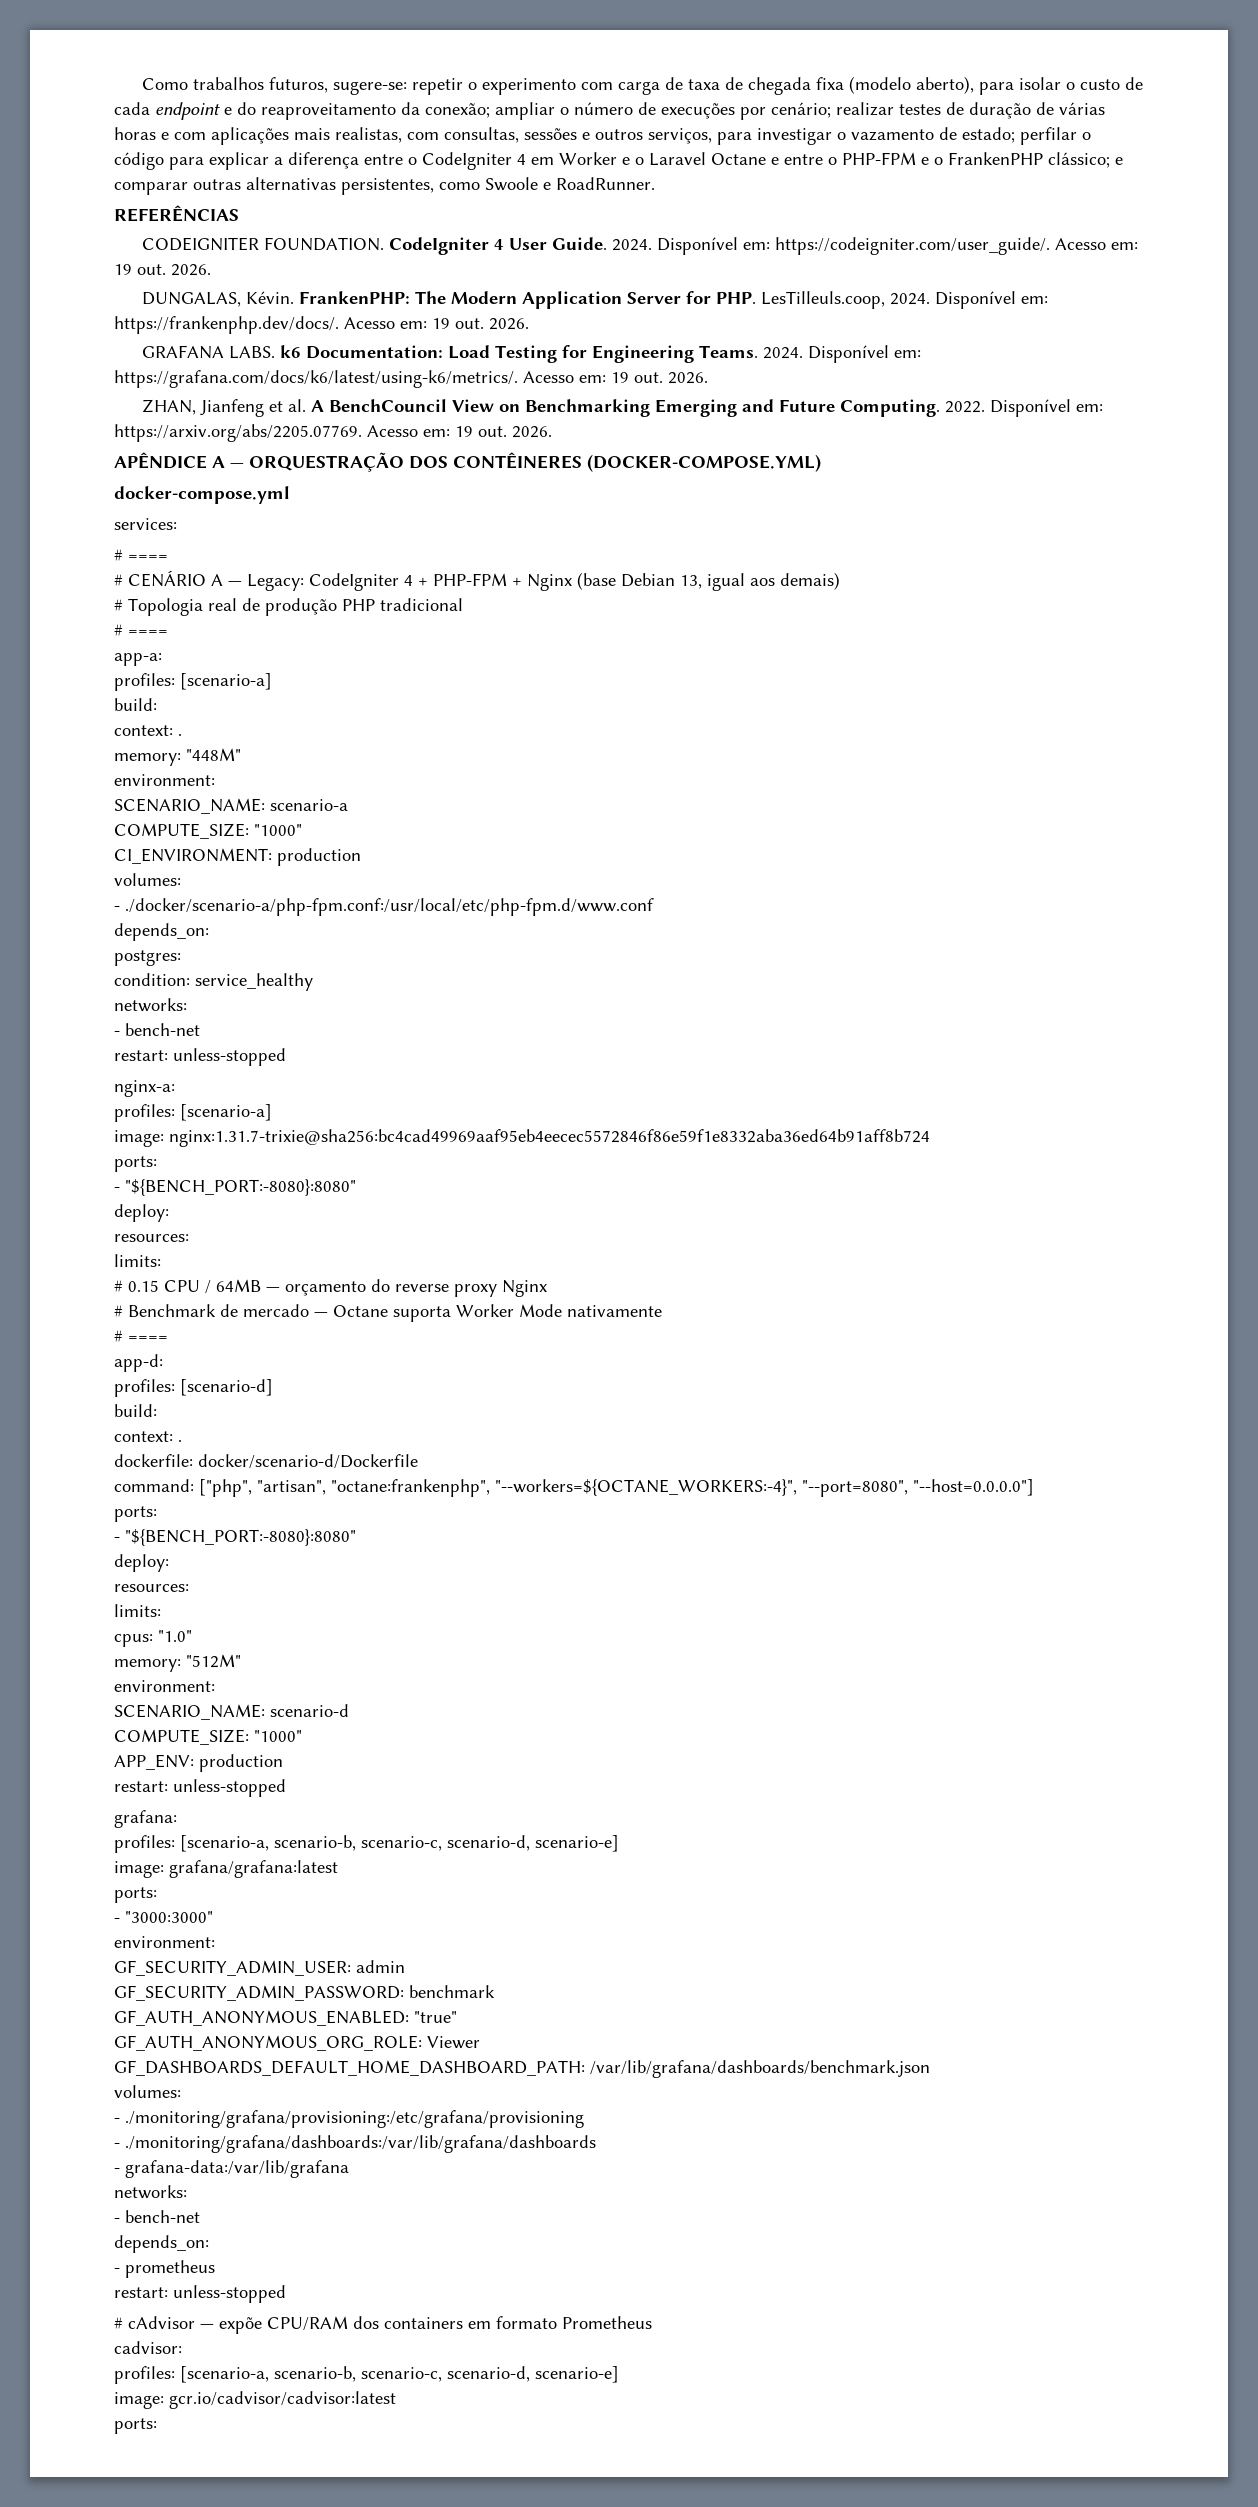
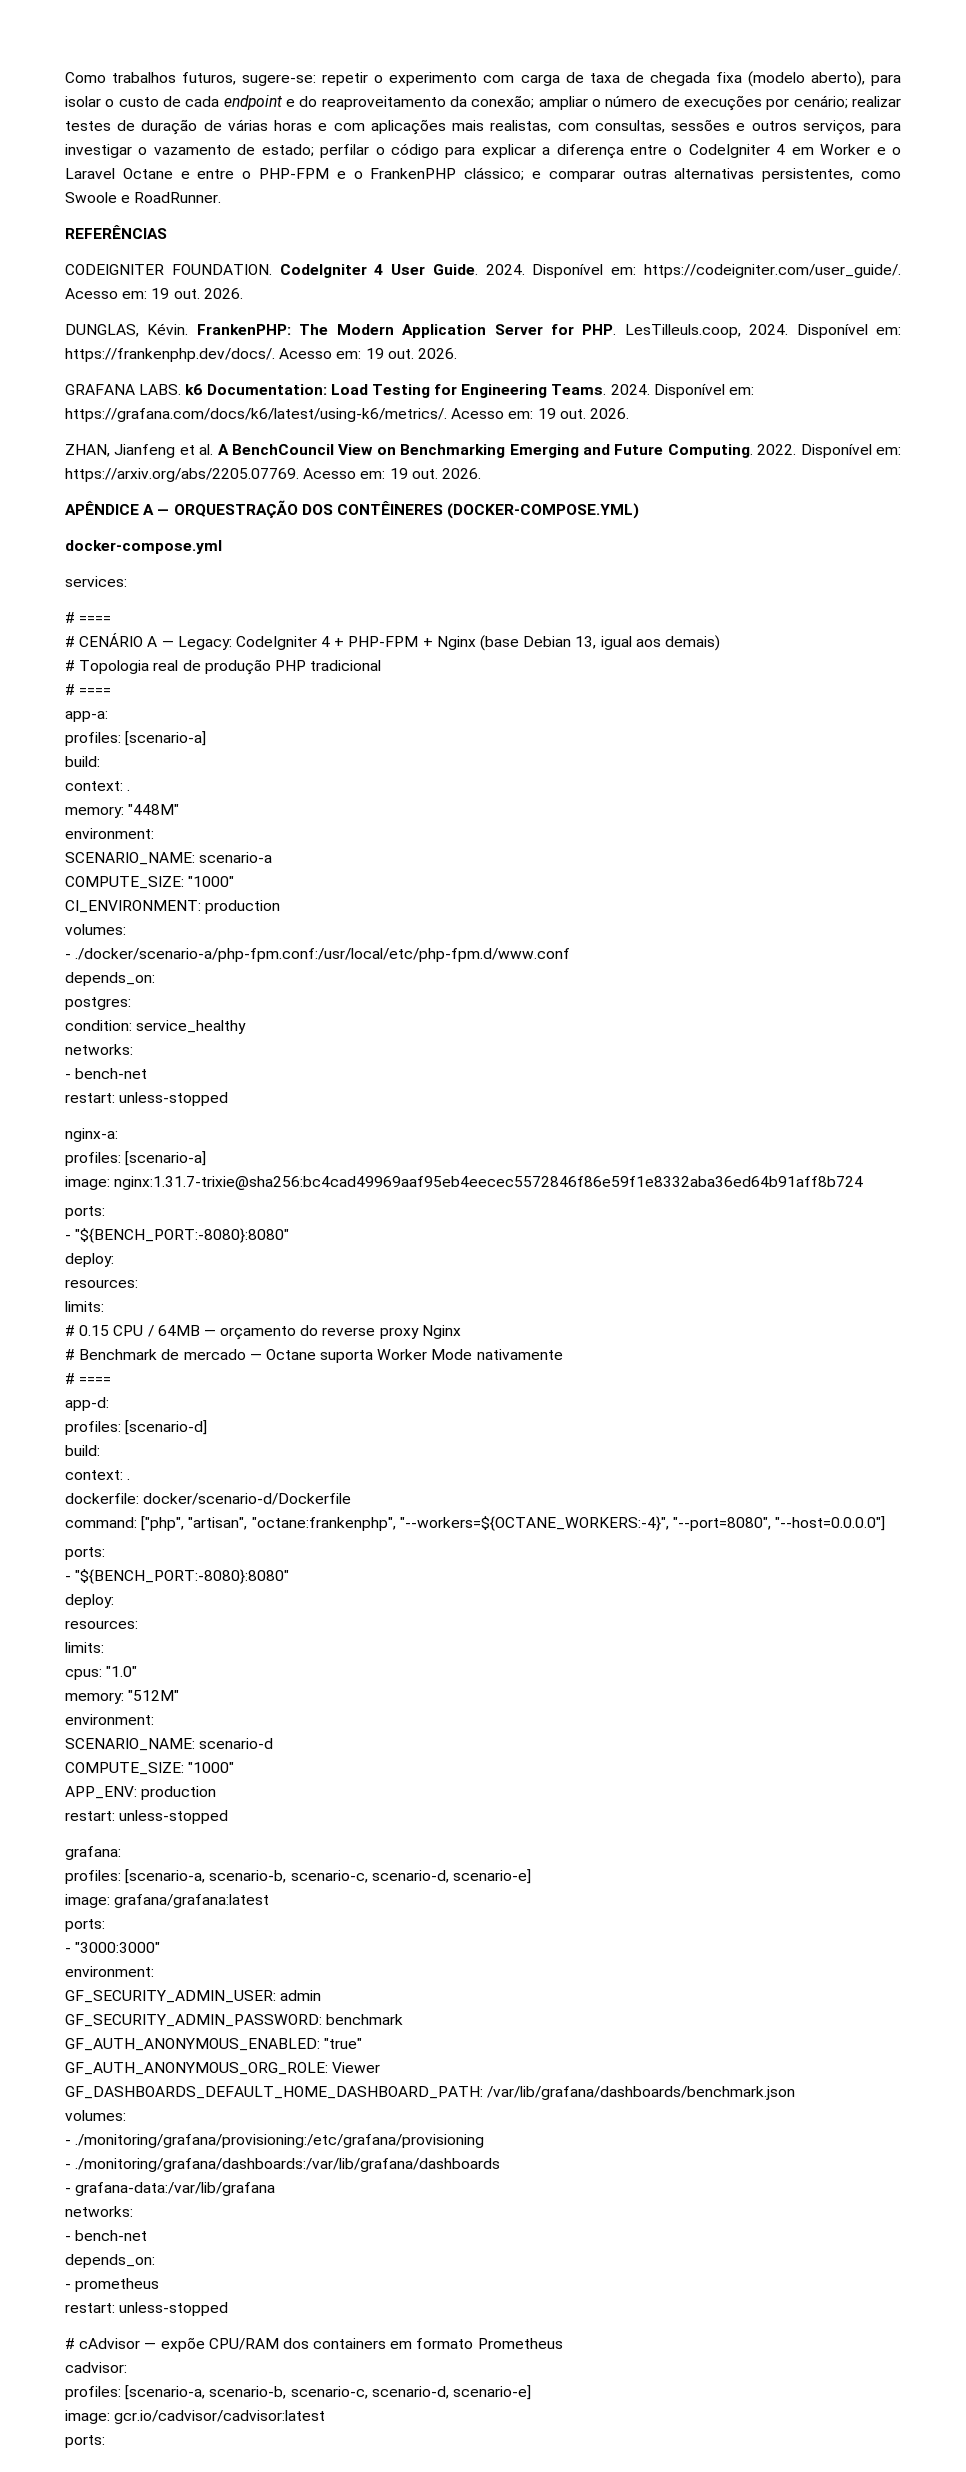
[141,292,241,307] DUNGALAS, -> [65,324,139,337] DUNGLAS,

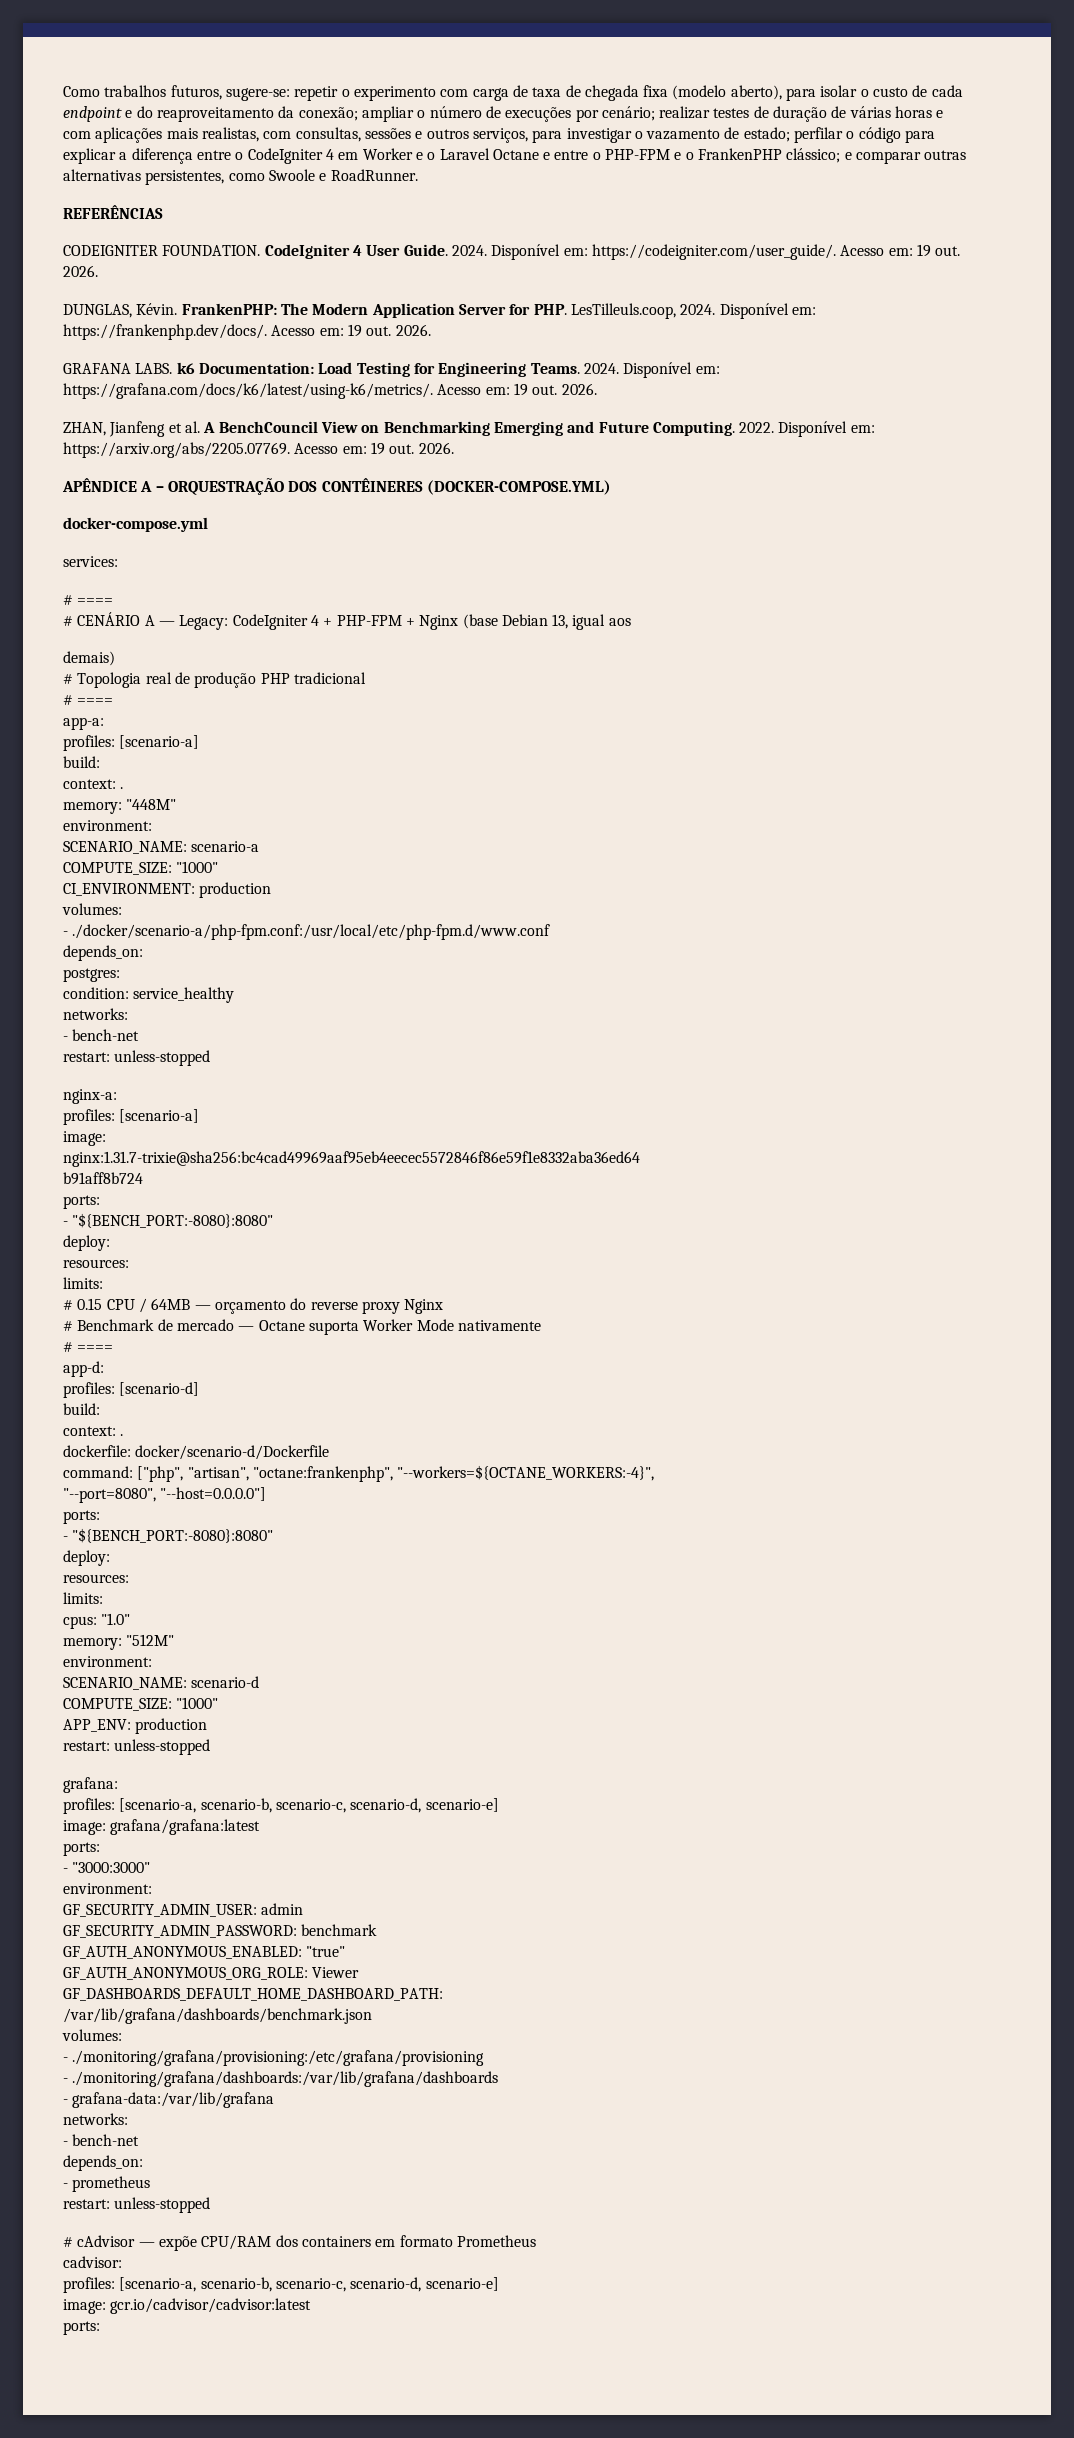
[157,509,170,515] — -> [155,486,164,492] –
(661, 643) none -> (631, 622) //
[114,1176,864,1190] nginx:1.31.7-trixie@sha256:bc4cad49969aaf95eb4eecec5572846f86e59f1e8332aba36ed64b91aff8b724 -> [63,1151,640,1167] [63,1172,143,1185] // nginx:1.31.7-trixie@sha256:bc4cad49969aaf95eb4eecec5572846f86e59f1e8332aba36ed64 // b91aff8b724
(669, 1523) none -> (655, 1473) //
(483, 2092) none -> (443, 1994) //

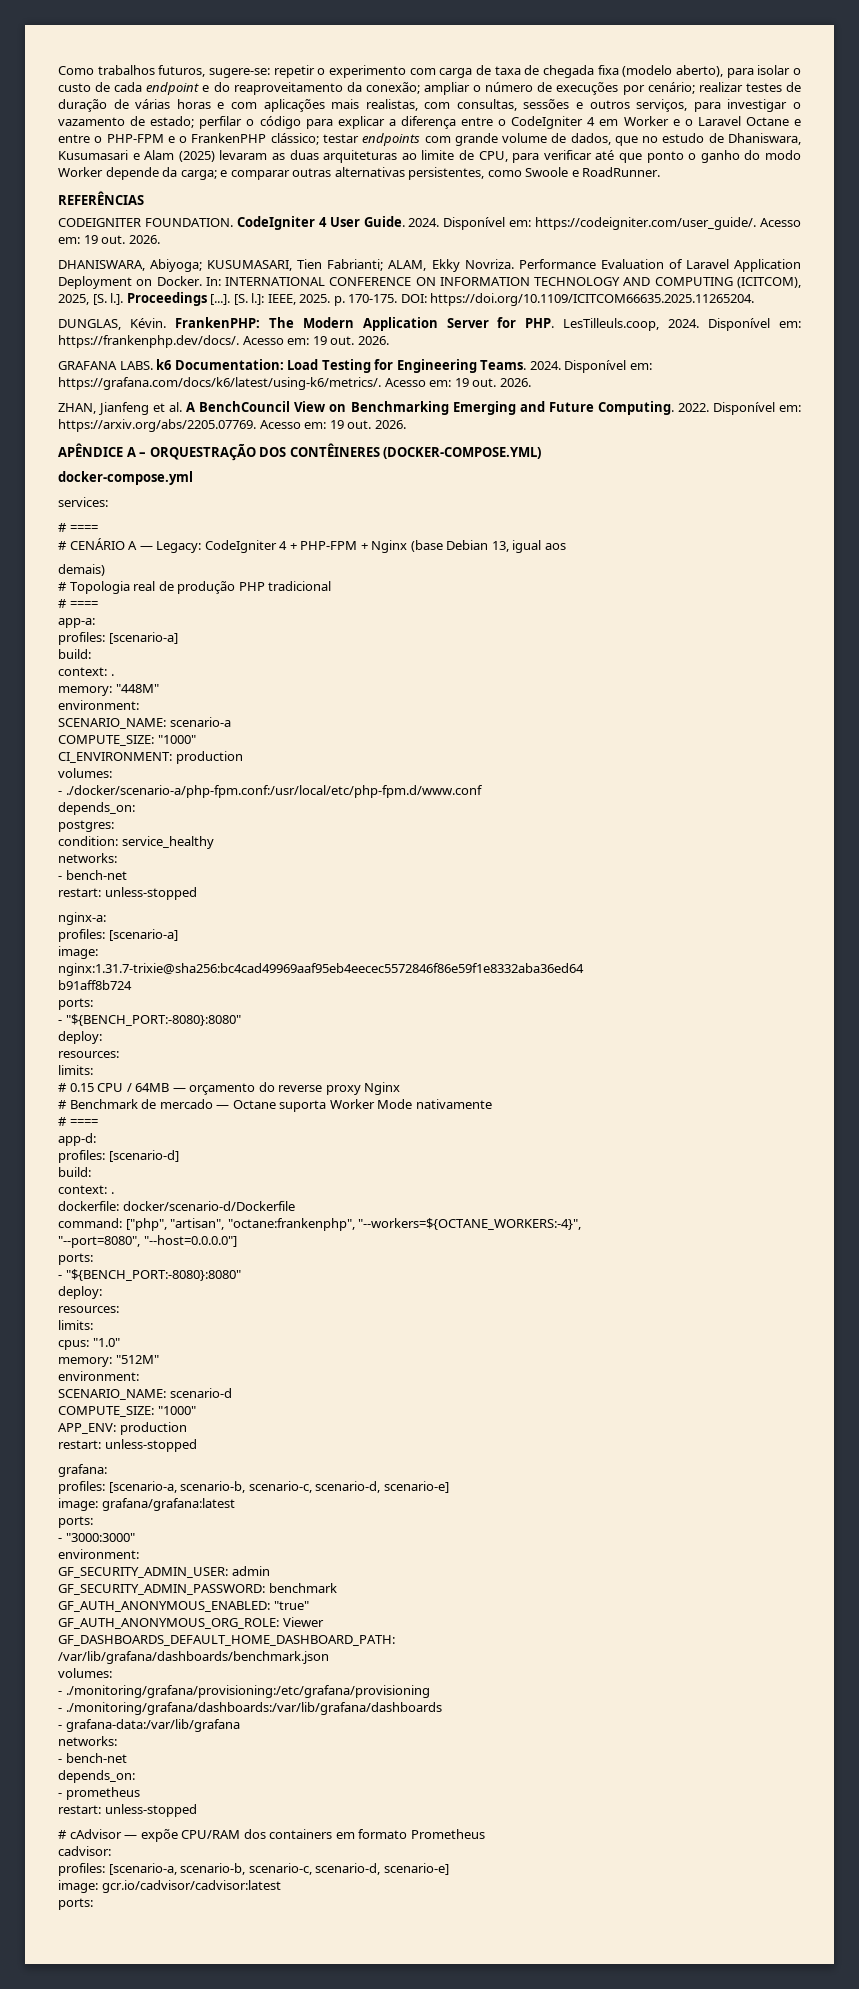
(841, 155) none -> [322,133,802,146] [58,150,802,163] [58,167,217,180] testar endpoints com grande volume de dados, que no estudo de Dhaniswara, Kusumasari e Alam (2025) levaram as duas arquiteturas ao limite de CPU, para verificar até que ponto o ganho do modo Worker depende da carga;
(98, 271) none -> [58,259,801,272] [58,276,801,289] [58,292,755,306] // DHANISWARA, Abiyoga; KUSUMASARI, Tien Fabrianti; ALAM, Ekky Novriza. Performance Evaluation of Laravel Application Deployment on Docker. In: INTERNATIONAL CONFERENCE ON INFORMATION TECHNOLOGY AND COMPUTING (ICITCOM), 2025, [S. l.]. Proceedings [...]. [S. l.]: IEEE, 2025. p. 170-175. DOI: https://doi.org/10.1109/ICITCOM66635.2025.11265204.

